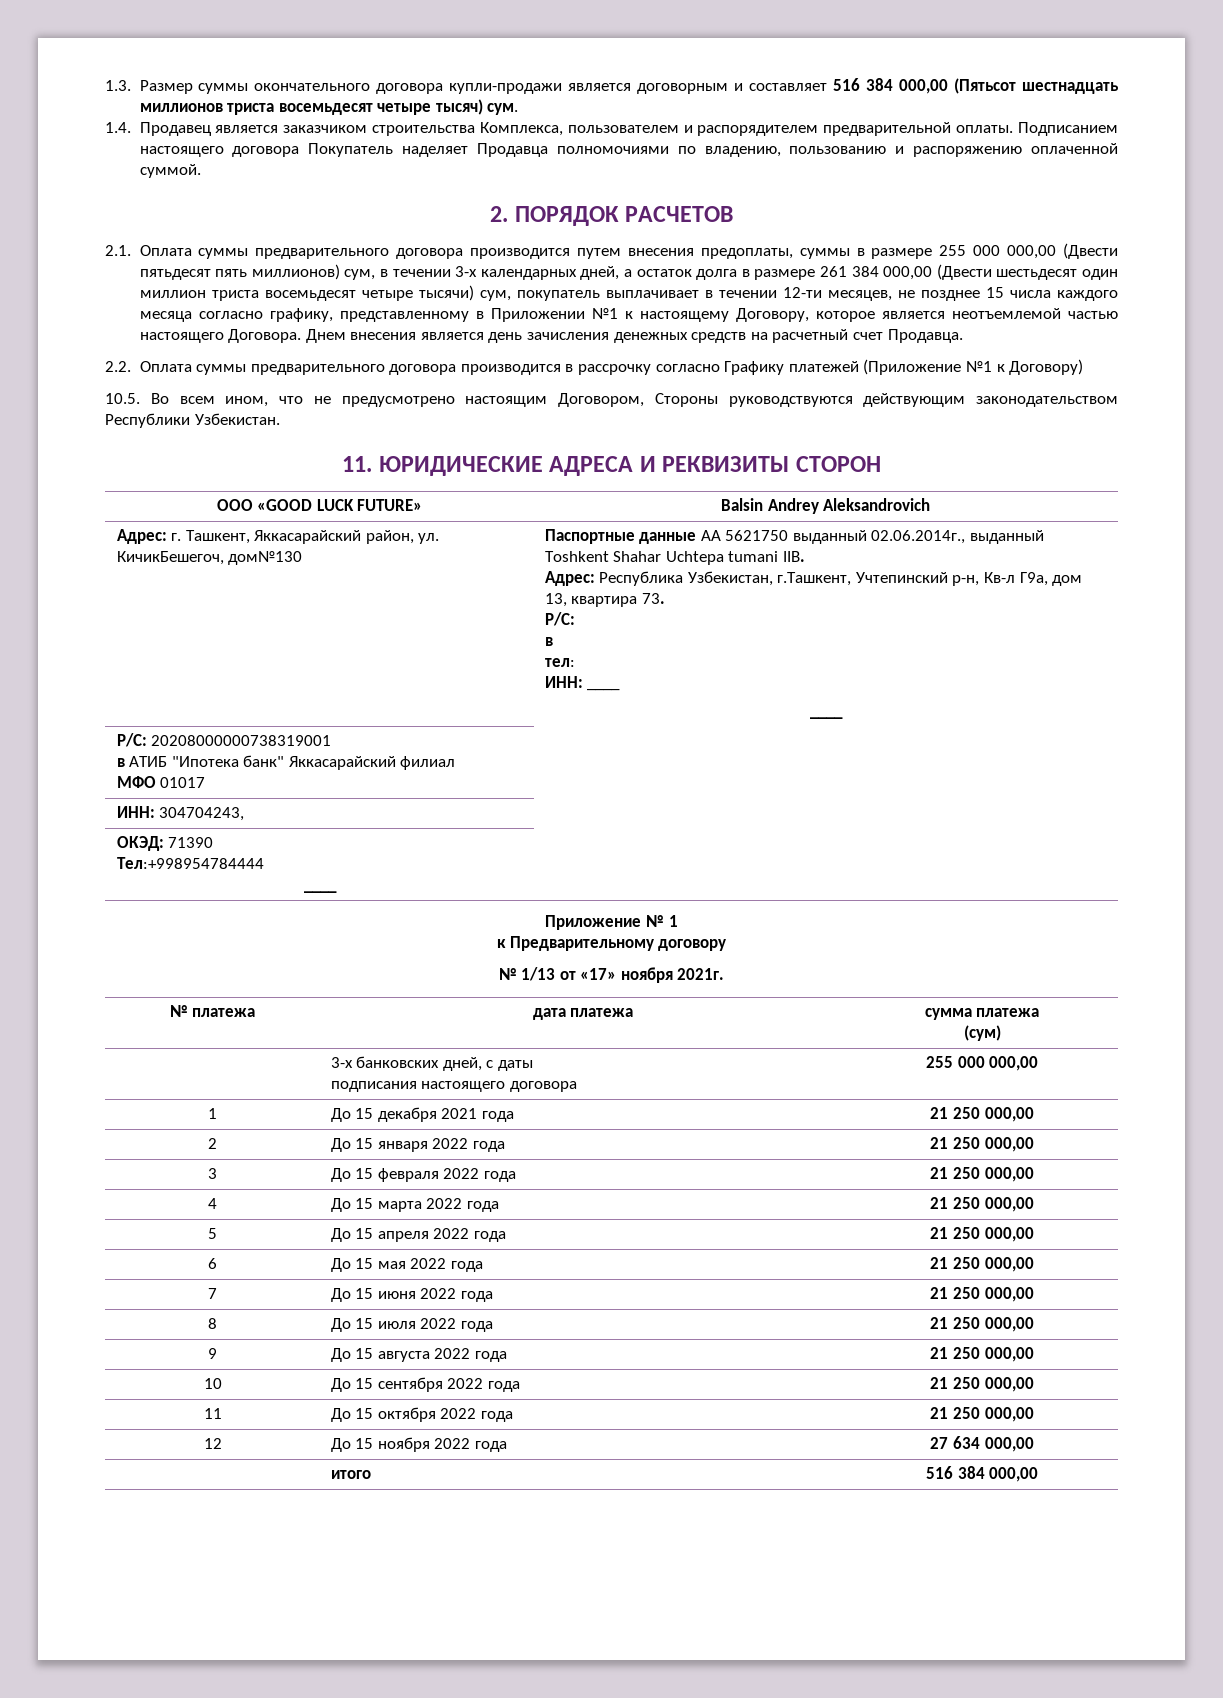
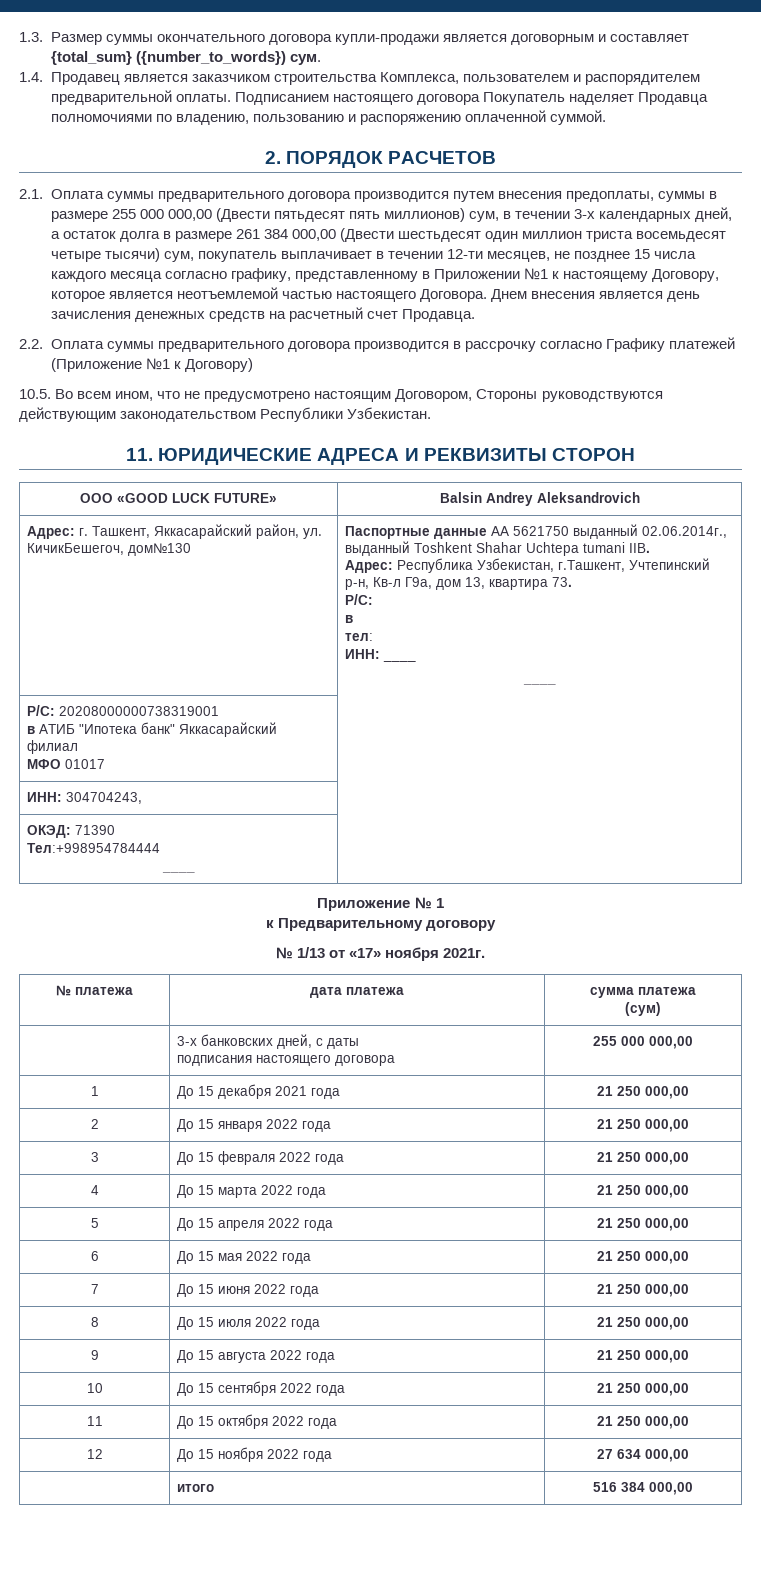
[833,78,1119,94] [139,99,483,115] 516 384 000,00 (Пятьсот шестнадцать миллионов триста восемьдесят четыре тысяч) -> [50,51,286,65] {total_sum} ({number_to_words})

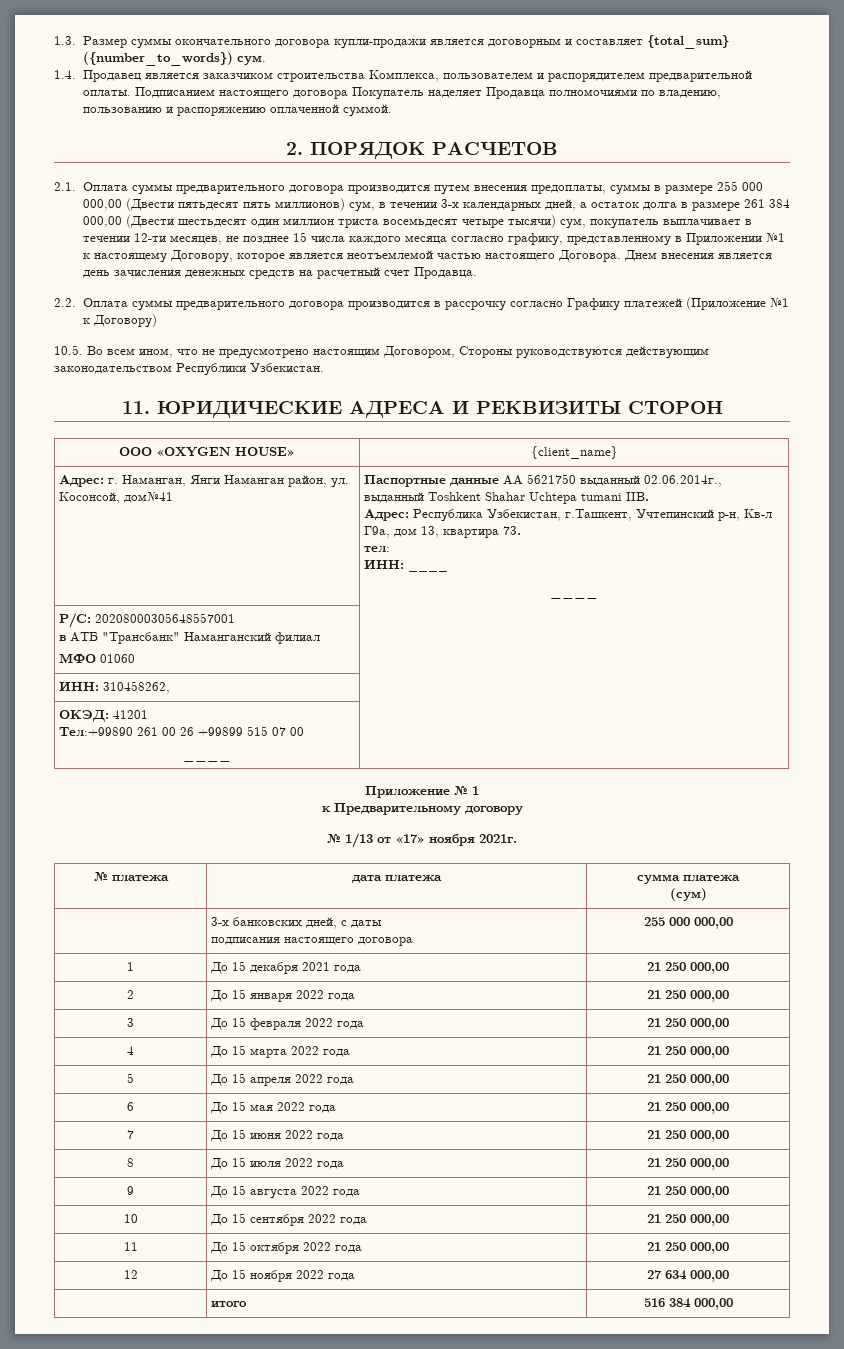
[116,493,277,503] [439,492,640,506] [27,524,323,539] [27,543,192,556] «GOOD LUCK FUTURE» | Balsin Andrey Aleksandrovich // Адрес: г. Ташкент, Яккасарайский район, ул. КичикБешегоч, дом№130 -> [156,447,295,457] [530,446,618,459] [59,475,350,488] [59,491,174,504] «OXYGEN HOUSE» | {client_name} // Адрес: г. Наманган, Янги Наманган район, ул. Косонсой, дом№41
[345,594,374,605] [345,615,354,623] // Р/С: // в -> (522, 530) none
[59,706,220,716] [27,722,278,737] 20208000000738319001 // в АТИБ "Ипотека банк" Яккасарайский -> [95,613,236,623] [59,632,272,644] 20208000305648557001 // в АТБ "Трансбанк" Наманганский
[65,759,106,769] [27,792,143,804] 01017 | // ИНН: 304704243, -> [100,654,136,663] [59,681,171,694] 01060 | // ИНН: 310458262,
[75,825,116,835] [27,843,161,853] 71390 // Тел:+998954784444 -> [113,710,149,719] [59,726,305,737] 41201 // Тел:+99890 261 00 26 +99899 515 07 00

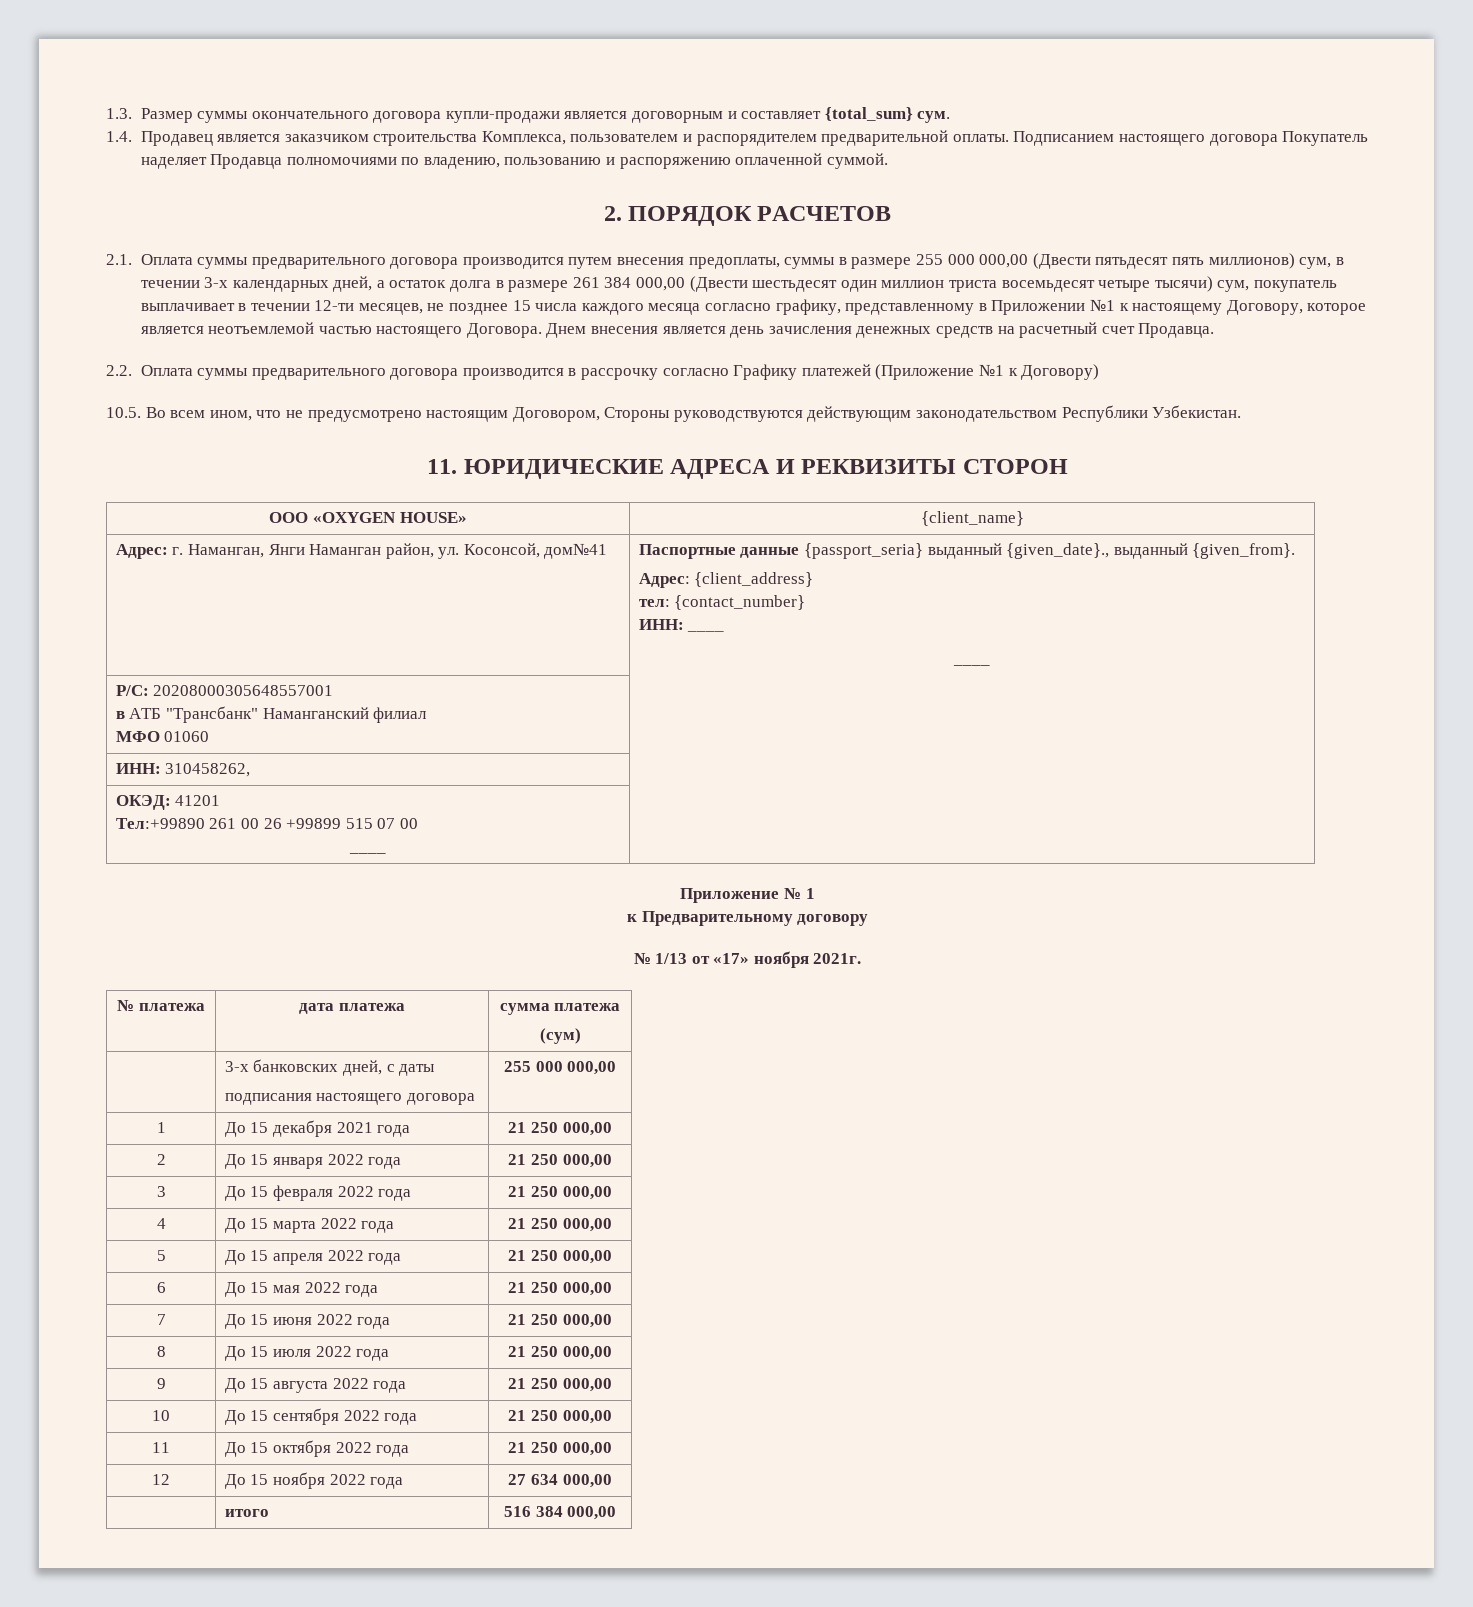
[82,52,233,66] ({number_to_words}) -> (913, 114) none
[503,474,723,487] [364,492,650,504] [364,509,773,522] [364,526,522,538] AA 5621750 выданный 02.06.2014г., выданный Toshkent Shahar Uchtepa tumani IIB. // Адрес: Республика Узбекистан, г.Ташкент, Учтепинский р-н, Кв-л Г9а, дом 13, квартира 73. -> [803,543,1296,559] [638,572,814,588] {passport_seria} выданный {given_date}., выданный {given_from}. // Адрес: {client_address}
(391, 549) none -> [674,595,806,610] {contact_number}

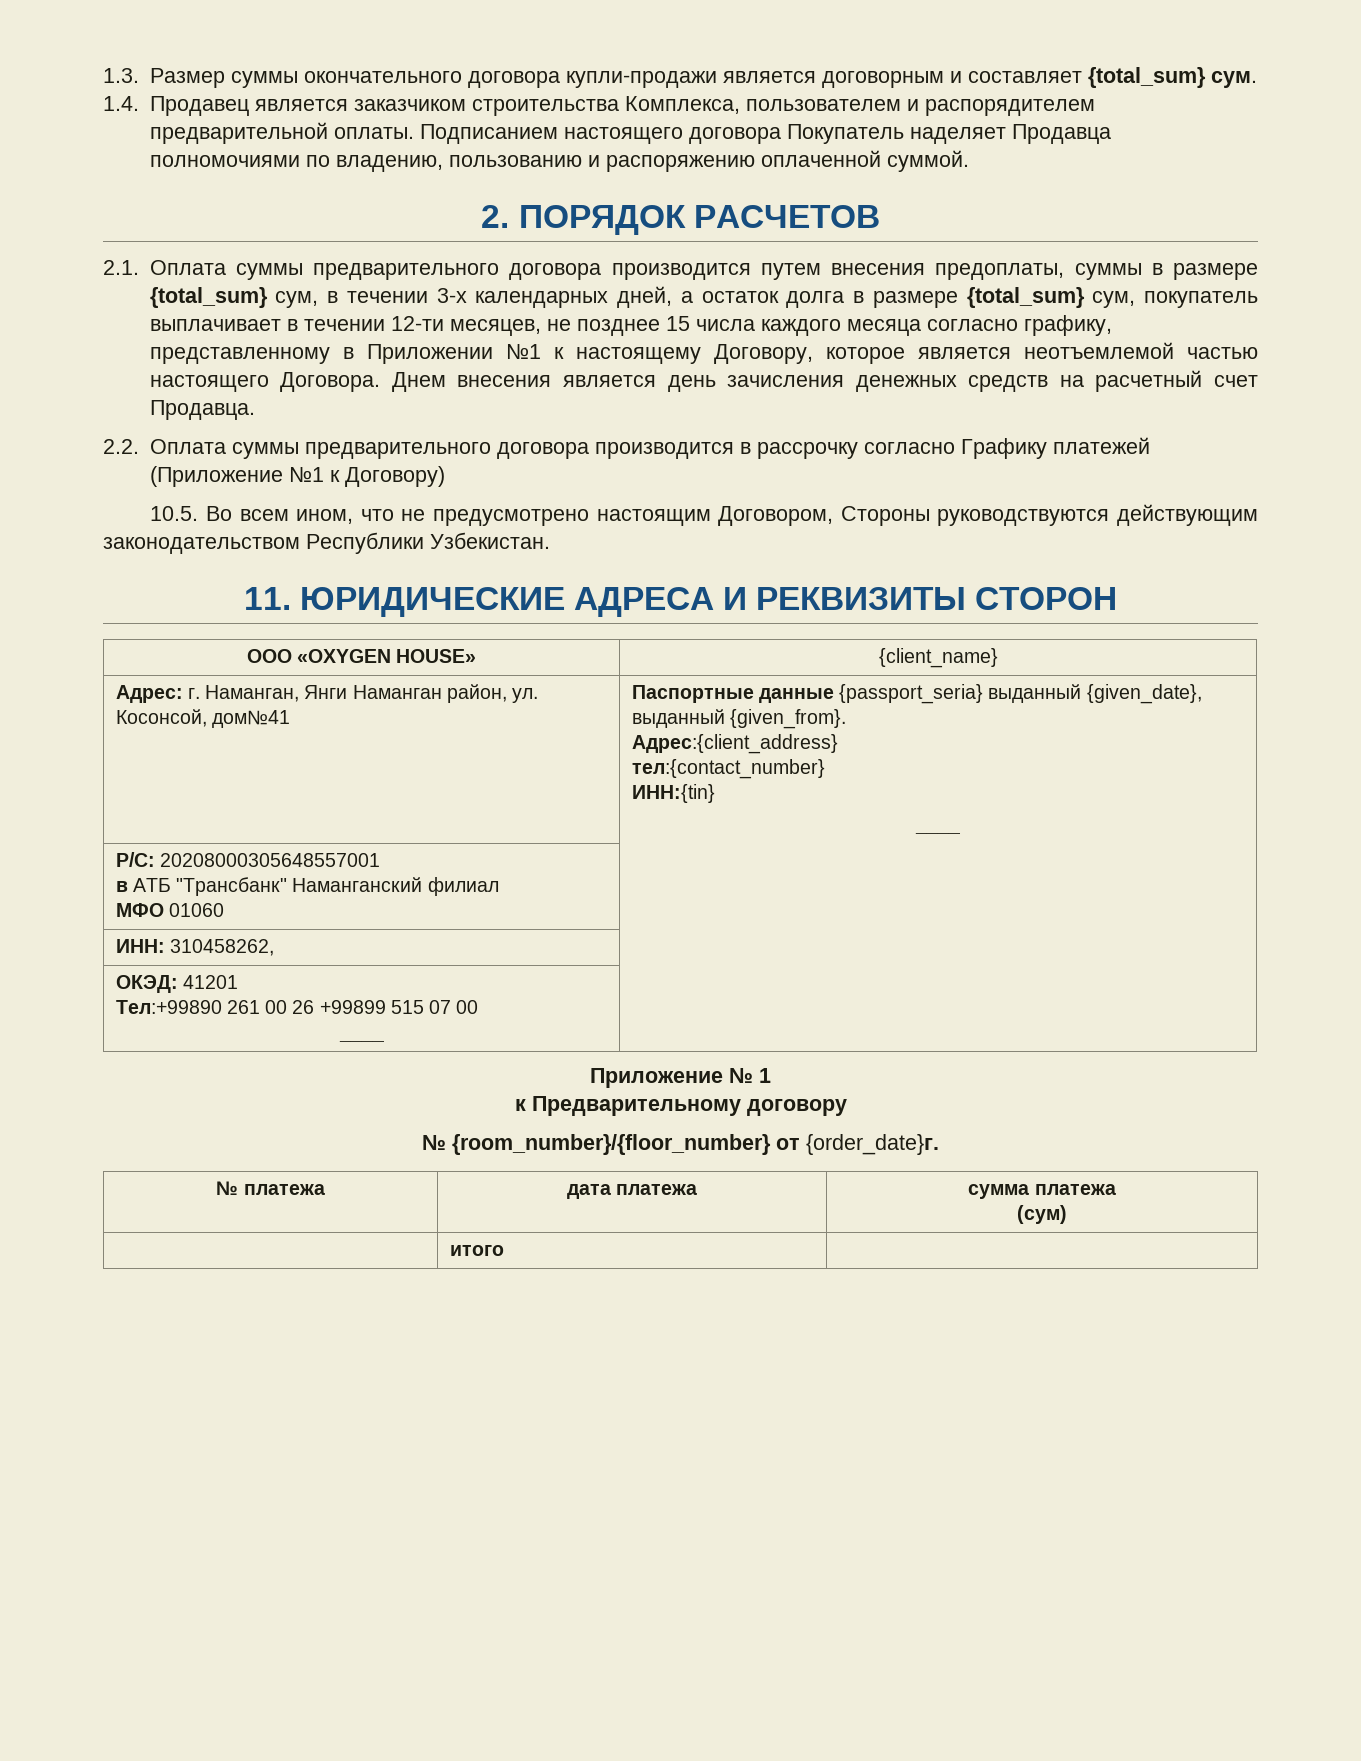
[915,253,1295,269] 255 000 000,00 (Двести пятьдесят пять миллионов) -> [149,287,268,308] {total_sum}
[572,276,1213,292] 261 384 000,00 (Двести шестьдесят один миллион триста восемьдесят четыре тысячи) -> [966,287,1085,308] {total_sum}
[1006,543,1110,559] {given_date}., -> [1086,684,1202,704] {given_date},
[638,572,814,588] [638,595,806,610] [638,619,684,630] [687,630,725,632] Адрес: {client_address} // тел: {contact_number} // ИНН: ____ -> [631,734,838,754] [631,759,825,779] [631,784,715,803] Адрес:{client_address} // тел:{contact_number} // ИНН:{tin}
[655,951,862,968] 1/13 от «17» ноября 2021г. -> [452,1134,939,1155] {room_number}/{floor_number} от {order_date}г.
[224,1059,436,1076] [224,1093,475,1105] [503,1061,617,1075] [156,1122,166,1133] [224,1120,411,1137] [508,1122,612,1136] [156,1154,166,1165] [224,1154,402,1169] [508,1154,612,1168] [156,1186,166,1197] [224,1185,412,1201] [508,1186,612,1200] [156,1218,166,1229] [224,1218,395,1233] [508,1218,612,1232] [156,1250,166,1261] [224,1250,402,1265] [508,1250,612,1264] [156,1282,166,1293] [224,1282,379,1297] [508,1282,612,1296] [156,1314,166,1325] [224,1314,391,1329] [508,1314,612,1328] [156,1346,166,1357] [224,1346,390,1361] [508,1346,612,1360] [156,1378,166,1389] [224,1378,407,1393] [508,1378,612,1392] [152,1410,170,1421] [224,1408,418,1425] [508,1410,612,1424] [152,1442,170,1453] [224,1440,410,1457] [508,1442,612,1456] [152,1474,170,1485] [224,1472,404,1489] [508,1474,612,1488] [224,1509,269,1517] [503,1506,617,1520] 3-х банковских дней, с даты // подписания настоящего договора | 255 000 000,00 // 1 | До 15 декабря 2021 года | 21 250 000,00 // 2 | До 15 января 2022 года | 21 250 000,00 // 3 | До 15 февраля 2022 года | 21 250 000,00 // 4 | До 15 марта 2022 года | 21 250 000,00 // 5 | До 15 апреля 2022 года | 21 250 000,00 // 6 | До 15 мая 2022 года | 21 250 000,00 // 7 | До 15 июня 2022 года | 21 250 000,00 // 8 | До 15 июля 2022 года | 21 250 000,00 // 9 | До 15 августа 2022 года | 21 250 000,00 // 10 | До 15 сентября 2022 года | 21 250 000,00 // 11 | До 15 октября 2022 года | 21 250 000,00 // 12 | До 15 ноября 2022 года | 27 634 000,00 // | итого | 516 384 000,00 -> [449,1245,504,1256] итого |

